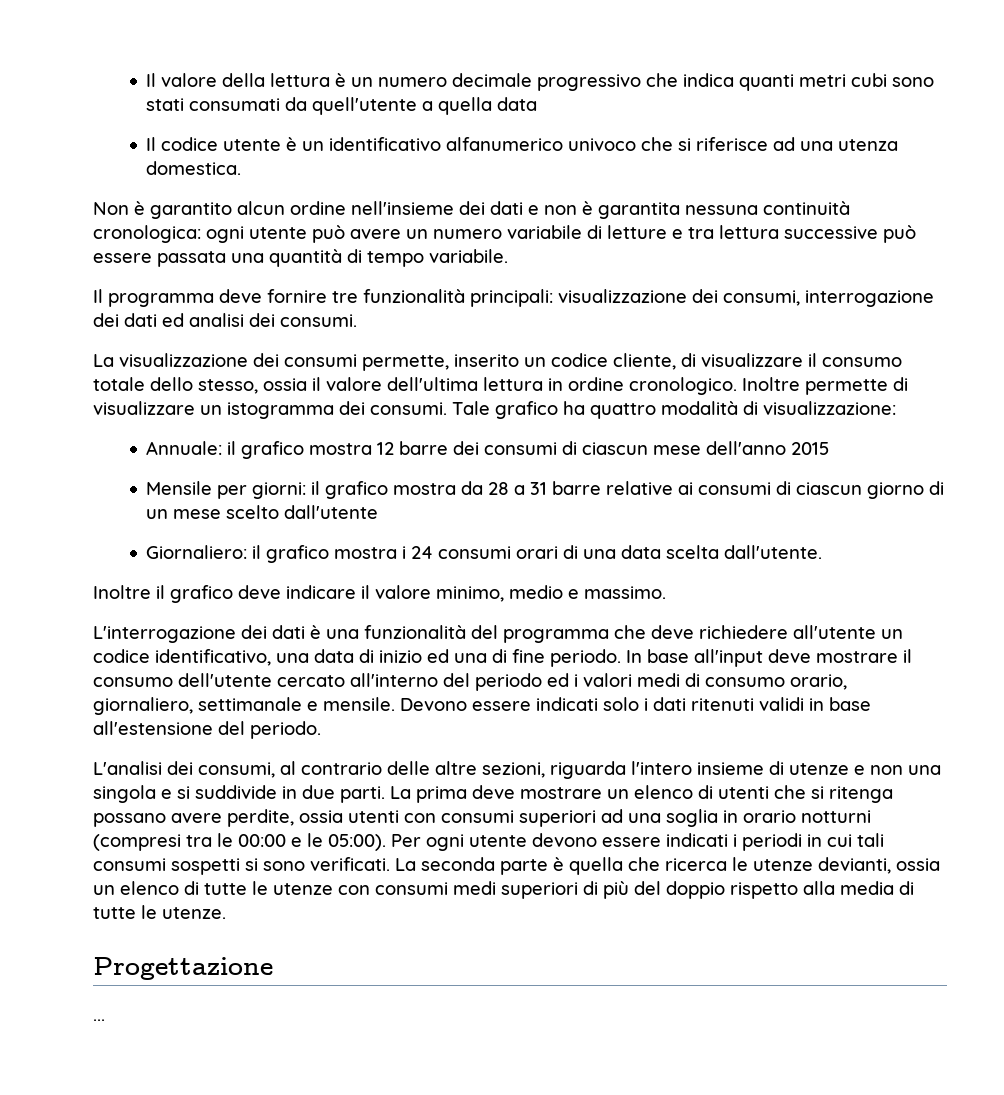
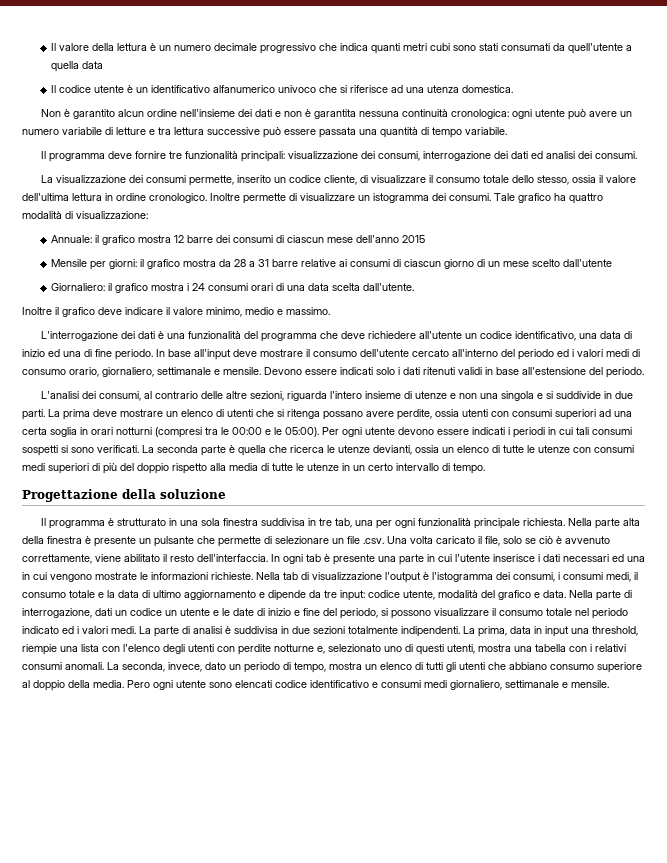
(661, 818) none -> [22,427,47,435] certa
[743,810,796,823] orario -> [91,427,113,435] orari
[162,907,226,919] [93,957,273,980] [93,1019,105,1021] utenze. // Progettazione // ... -> [307,463,485,474] [22,489,226,502] [40,518,640,529] [22,536,610,547] [22,554,645,565] [22,572,638,583] [22,590,632,601] [22,608,628,619] [22,626,638,637] [22,644,626,655] [22,662,642,673] [22,680,609,691] utenze in un certo intervallo di tempo. // Progettazione della soluzione // Il programma è strutturato in una sola finestra suddivisa in tre tab, una per ogni funzionalità principale richiesta. Nella parte alta della finestra è presente un pulsante che permette di selezionare un file .csv. Una volta caricato il file, solo se ciò è avvenuto correttamente, viene abilitato il resto dell'interfaccia. In ogni tab è presente una parte in cui l'utente inserisce i dati necessari ed una in cui vengono mostrate le informazioni richieste. Nella tab di visualizzazione l'output è l'istogramma dei consumi, i consumi medi, il consumo totale e la data di ultimo aggiornamento e dipende da tre input: codice utente, modalità del grafico e data. Nella parte di interrogazione, dati un codice un utente e le date di inizio e fine del periodo, si possono visualizzare il consumo totale nel periodo indicato ed i valori medi. La parte di analisi è suddivisa in due sezioni totalmente indipendenti. La prima, data in input una threshold, riempie una lista con l'elenco degli utenti con perdite notturne e, selezionato uno di questi utenti, mostra una tabella con i relativi consumi anomali. La seconda, invece, dato un periodo di tempo, mostra un elenco di tutti gli utenti che abbiano consumo superiore al doppio della media. Pero ogni utente sono elencati codice identificativo e consumi medi giornaliero, settimanale e mensile.

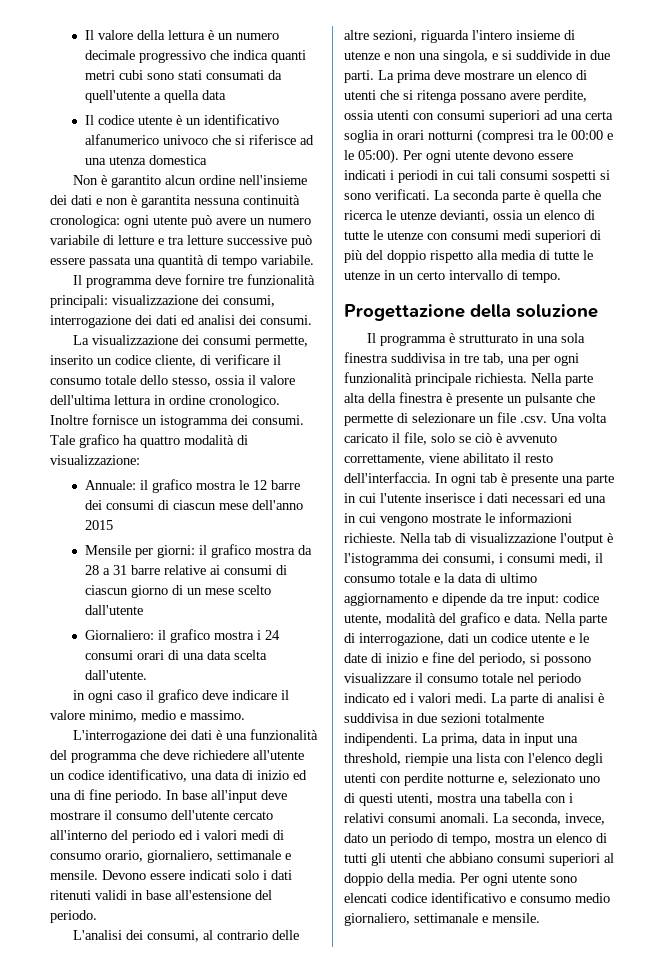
[461,85,513,93] domestica. -> [148,155,207,165] domestica
[174,127,204,135] lettura -> [187,235,223,245] letture
[370,175,426,183] visualizzare -> [215,354,269,365] verificare
[243,193,355,204] permette di visualizzare -> [92,414,138,425] fornisce
(171, 239) none -> [238,480,249,490] le
[22,307,52,315] Inoltre -> [73,690,143,703] in ogni caso
[500,391,534,401] singola -> [443,50,488,63] singola,
[165,610,177,616] un -> (527, 638) none
[550,662,642,673] consumo superiore -> [497,853,600,866] consumi superiori
[127,680,150,688] Pero -> [460,873,479,883] Per
[381,680,447,688] consumi medi -> [520,893,610,903] consumo medio

